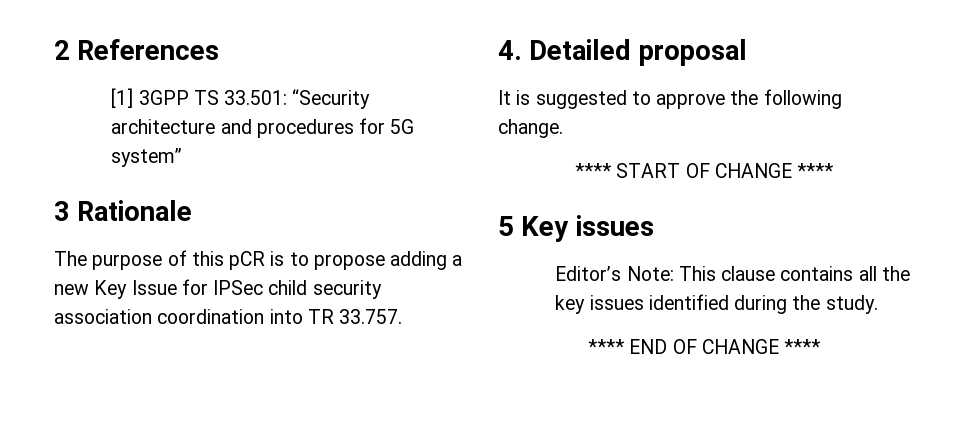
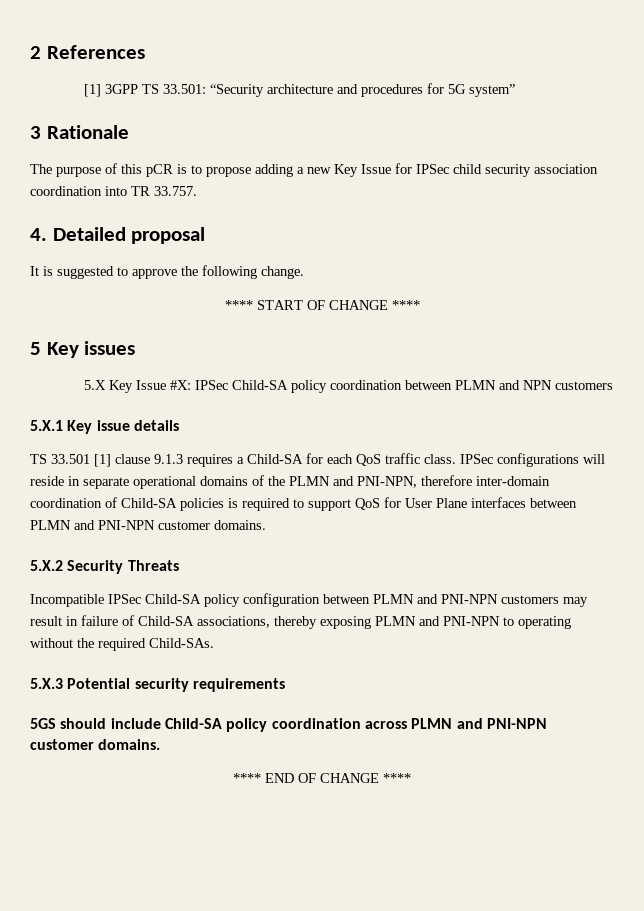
[555,266,910,281] [555,294,878,314] Editor’s Note: This clause contains all the key issues identified during the study. -> [83,380,613,393] [30,420,179,434] [30,453,605,467] [30,475,550,489] [30,497,577,511] [30,520,266,530] [30,560,179,574] [30,593,588,607] [30,615,571,629] [30,638,214,651] [30,678,285,692] [30,718,547,732] [30,739,161,750] 5.X Key Issue #X: IPSec Child-SA policy coordination between PLMN and NPN customers // 5.X.1 Key issue details // TS 33.501 [1] clause 9.1.3 requires a Child-SA for each QoS traffic class. IPSec configurations will reside in separate operational domains of the PLMN and PNI-NPN, therefore inter-domain coordination of Child-SA policies is required to support QoS for User Plane interfaces between PLMN and PNI-NPN customer domains. // 5.X.2 Security Threats // Incompatible IPSec Child-SA policy configuration between PLMN and PNI-NPN customers may result in failure of Child-SA associations, thereby exposing PLMN and PNI-NPN to operating without the required Child-SAs. // 5.X.3 Potential security requirements // 5GS should include Child-SA policy coordination across PLMN and PNI-NPN customer domains.

